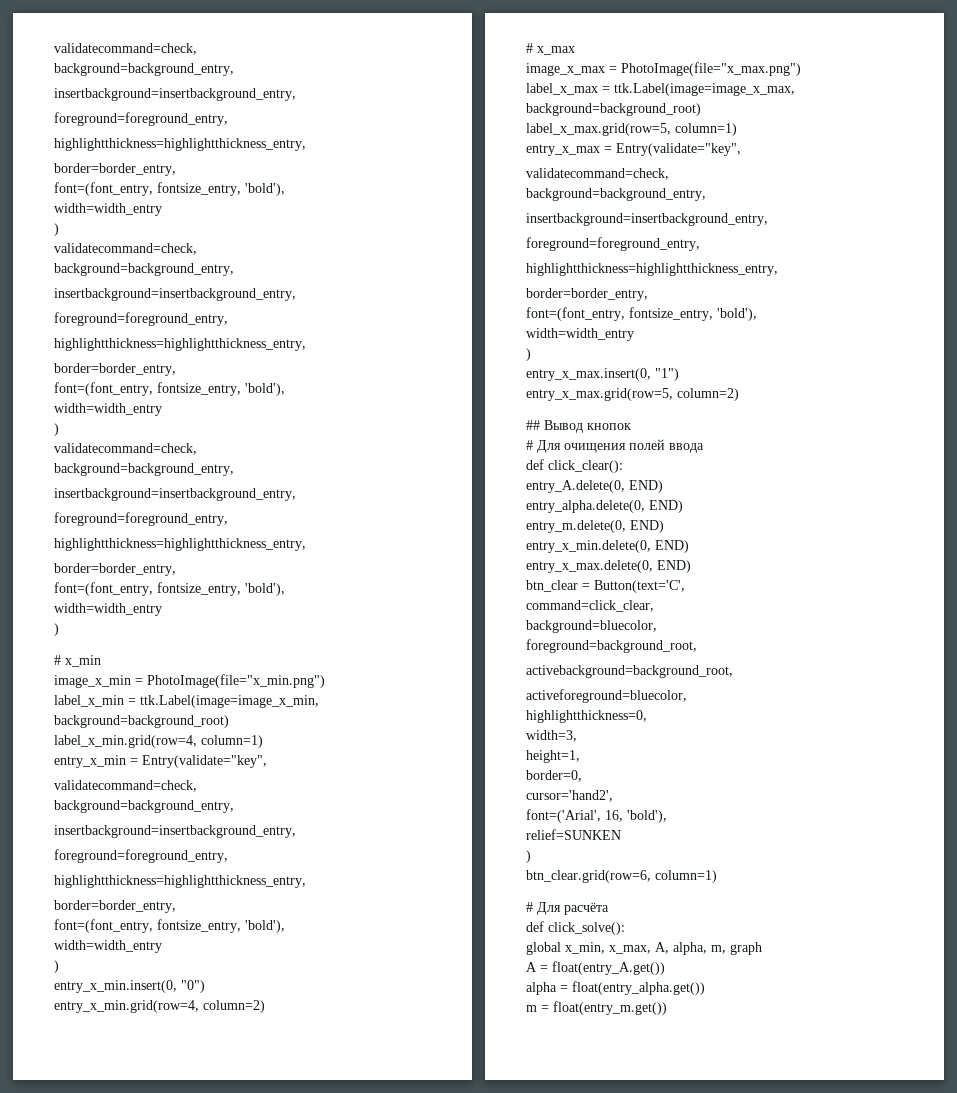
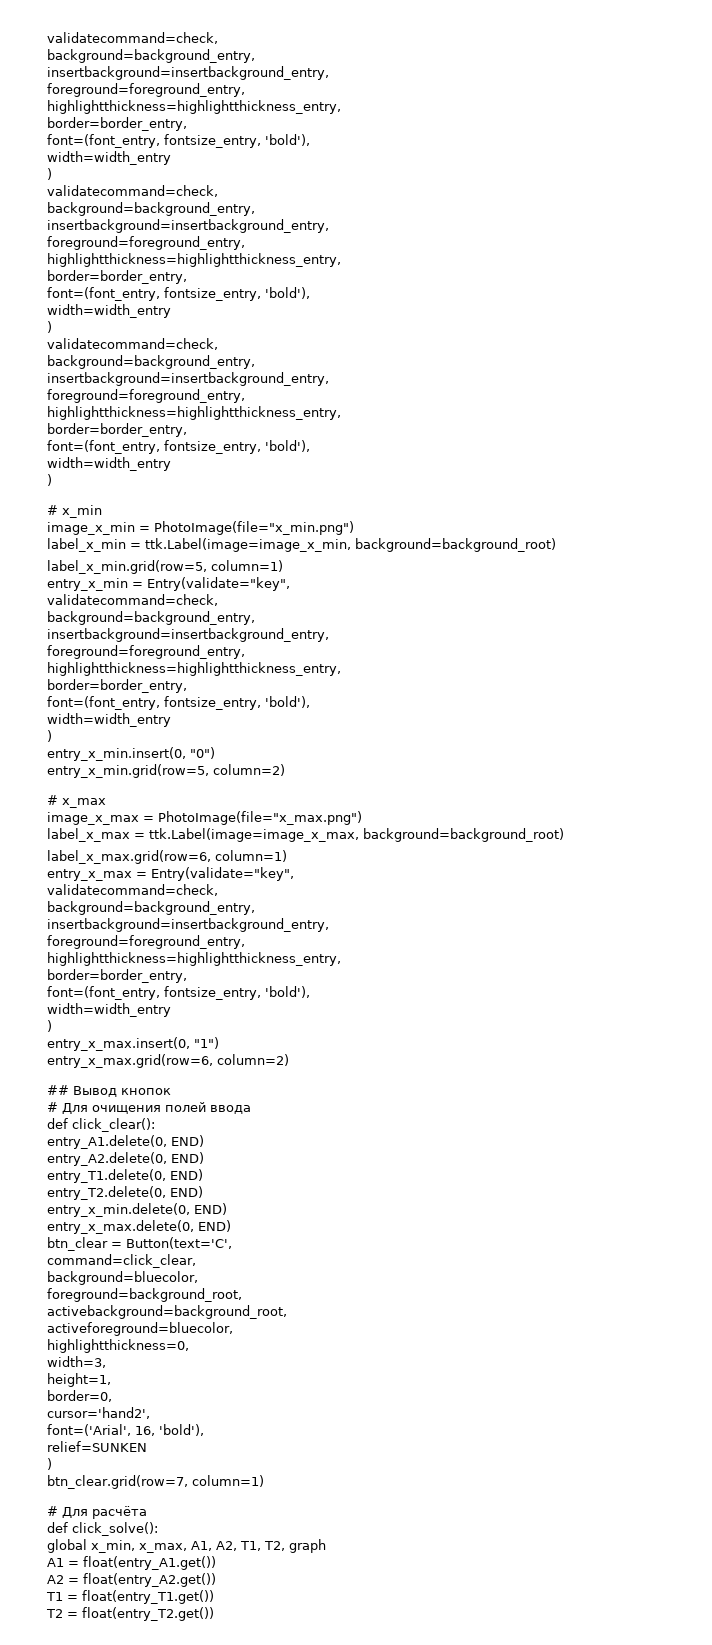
[54,735,197,748] label_x_min.grid(row=4, -> [47,560,207,574] label_x_min.grid(row=5,
[54,1000,199,1013] entry_x_min.grid(row=4, -> [47,764,209,778] entry_x_min.grid(row=5,
[526,123,671,136] label_x_max.grid(row=5, -> [47,850,211,864] label_x_max.grid(row=6,
[526,388,673,401] entry_x_max.grid(row=5, -> [47,1054,213,1068] entry_x_max.grid(row=6,
[526,480,663,493] [526,500,683,513] [526,520,626,533] entry_A.delete(0, END) // entry_alpha.delete(0, END) // entry_m.delete(0, -> [47,1135,204,1149] [47,1152,204,1166] [47,1169,203,1183] [47,1186,166,1200] entry_A1.delete(0, END) // entry_A2.delete(0, END) // entry_T1.delete(0, END) // entry_T2.delete(0,
[526,870,651,883] btn_clear.grid(row=6, -> [47,1475,188,1489] btn_clear.grid(row=7,
[655,942,762,955] [526,961,665,975] [526,981,705,995] [526,1001,667,1015] A, alpha, m, graph // A = float(entry_A.get()) // alpha = float(entry_alpha.get()) // m = float(entry_m.get()) -> [191,1539,326,1553] [47,1556,216,1570] [47,1573,216,1587] [46,1590,214,1604] [46,1607,214,1621] A1, A2, T1, T2, graph // A1 = float(entry_A1.get()) // A2 = float(entry_A2.get()) // T1 = float(entry_T1.get()) // T2 = float(entry_T2.get())

